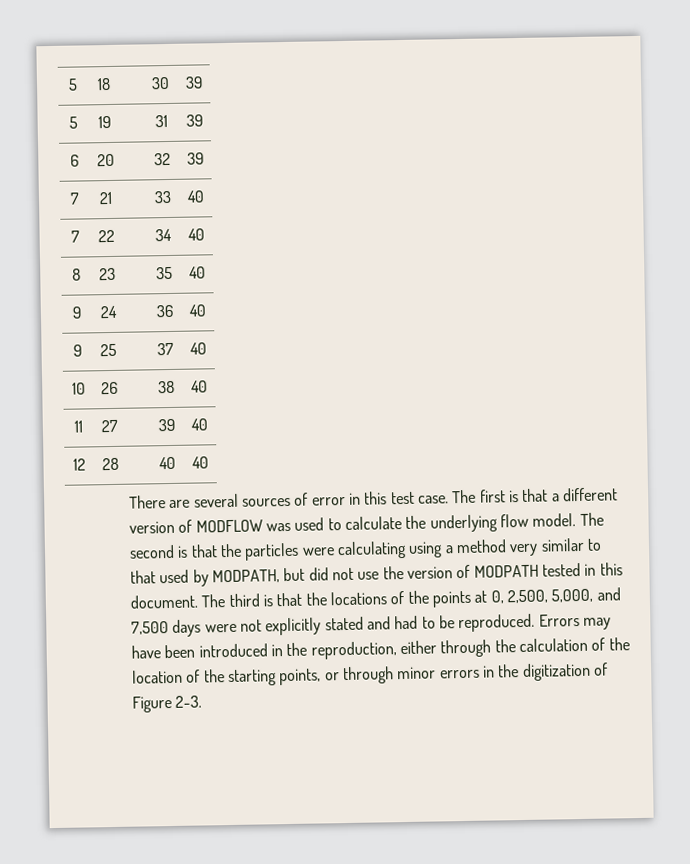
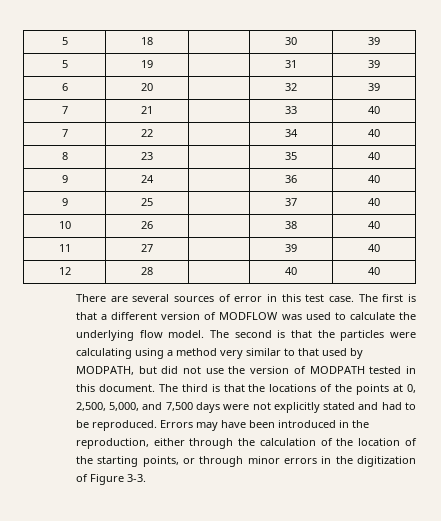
[175,695,203,708] 2-3. -> [126,474,146,482] 3-3.

